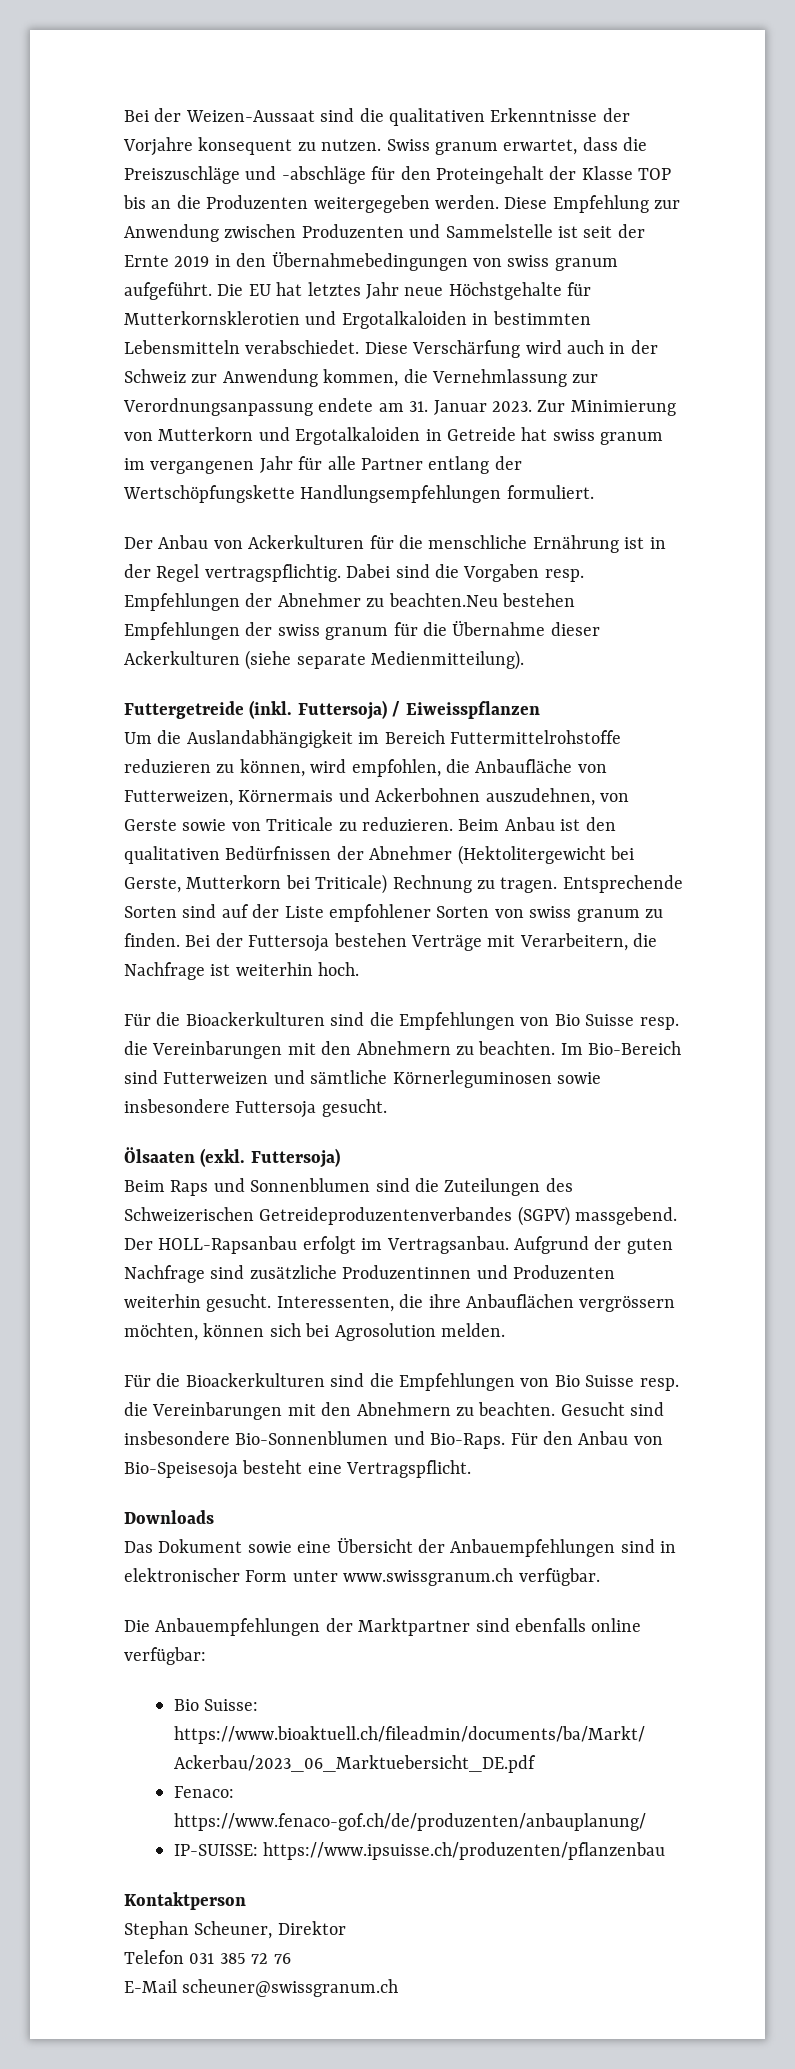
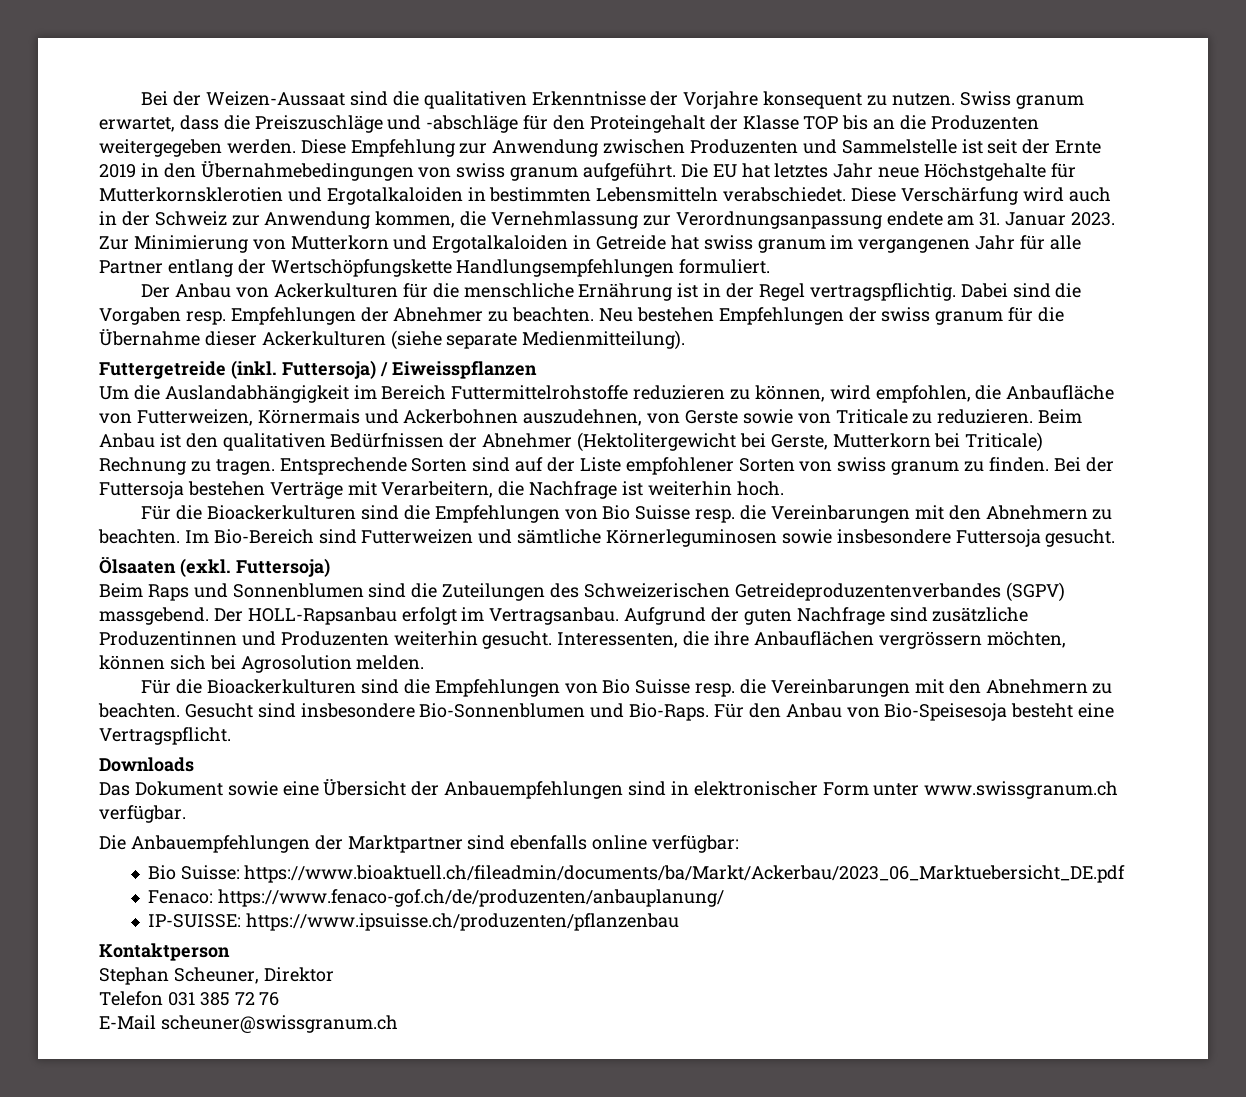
[388,593,498,607] beachten.Neu -> [512,307,634,322] beachten. Neu

